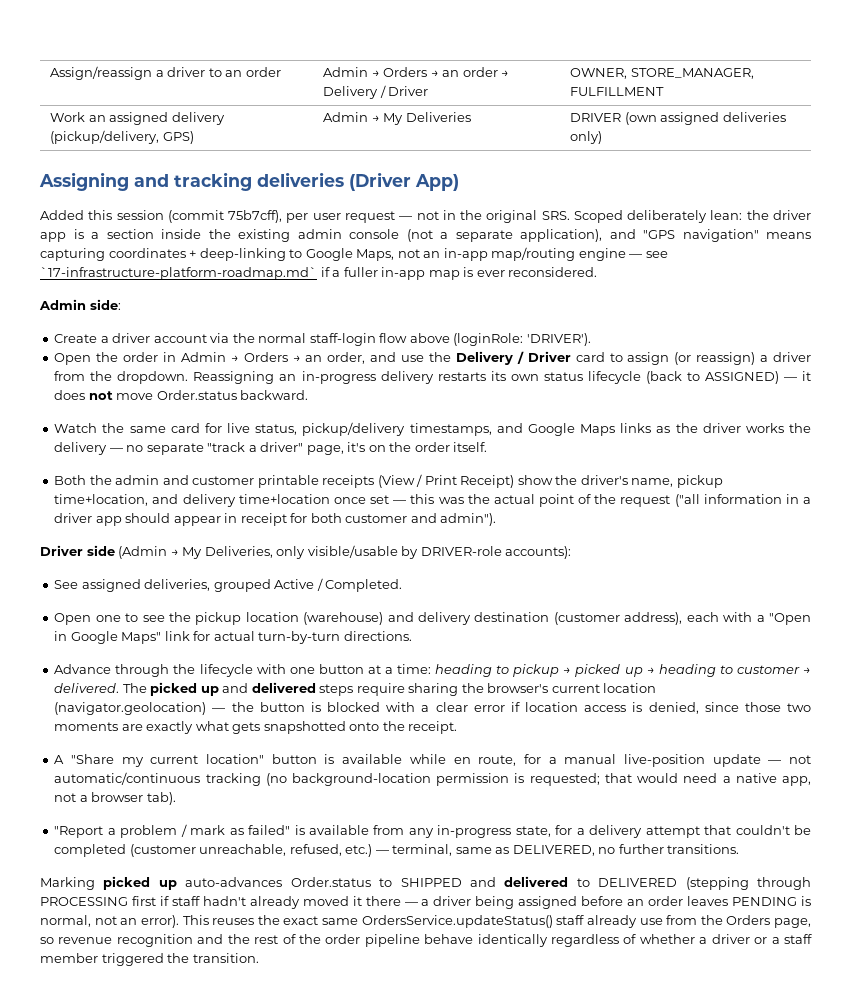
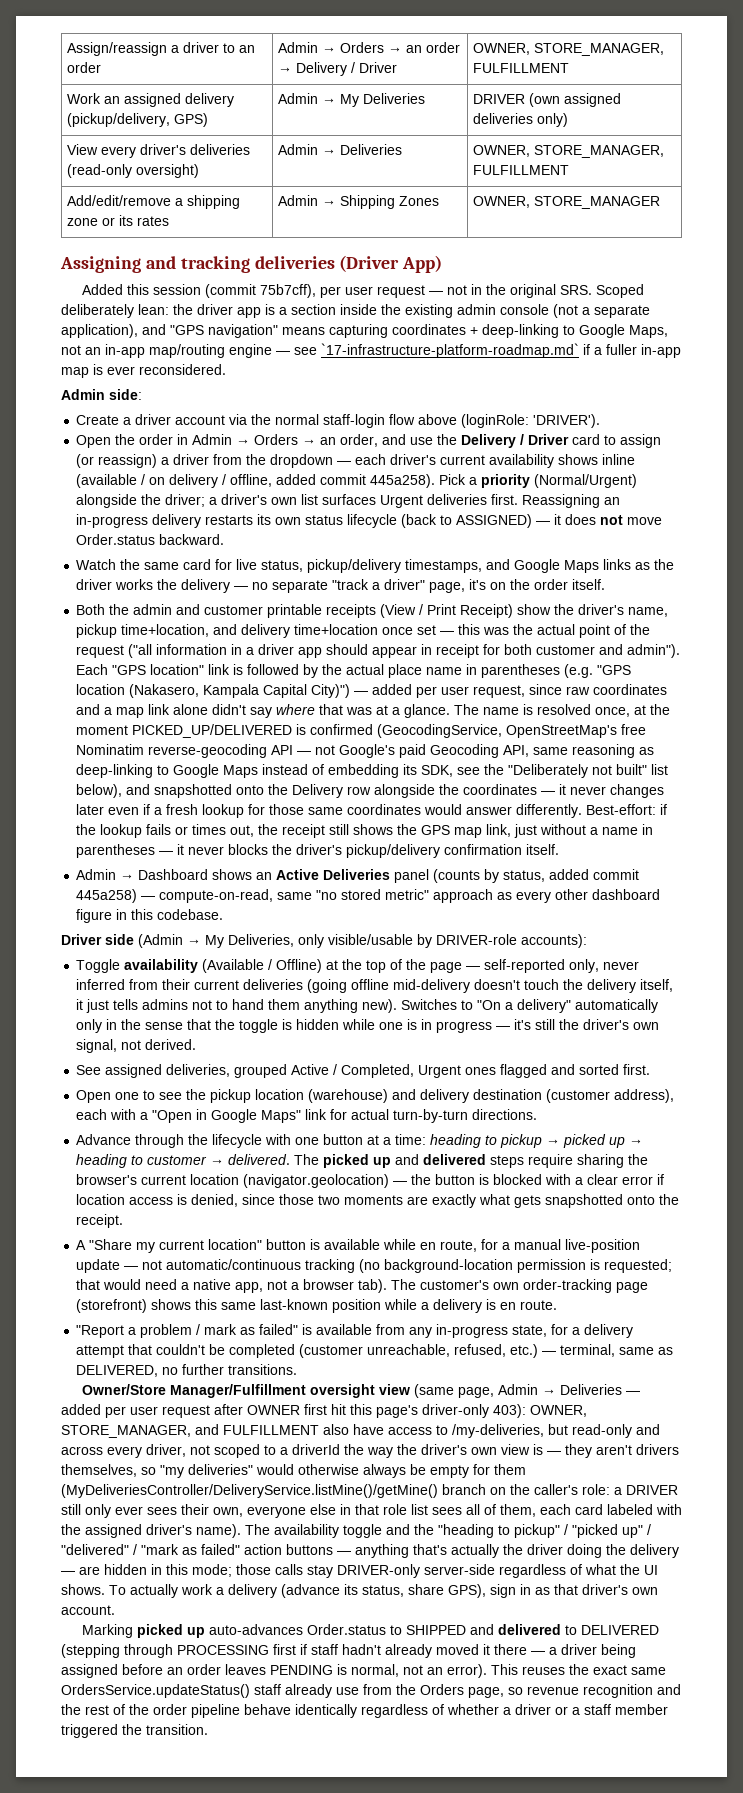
(603, 137) none -> [67,144,251,158] [67,164,200,178] [278,144,403,155] [473,145,665,158] [473,165,570,175] [67,195,241,209] [67,215,170,226] [278,195,440,209] [473,196,661,209] // View every driver's deliveries (read-only oversight) | Admin → Deliveries | OWNER, STORE_MANAGER, FULFILLMENT // Add/edit/remove a shipping zone or its rates | Admin → Shipping Zones | OWNER, STORE_MANAGER
[117,371,189,384] dropdown. -> [270,454,636,468] [76,474,638,488] [76,494,519,508] dropdown — each driver's current availability shows inline (available / on delivery / offline, added commit 445a258). Pick a priority (Normal/Urgent) alongside the driver; a driver's own list surfaces Urgent deliveries first.
(497, 519) none -> [76,664,632,678] [76,684,668,698] [76,704,671,718] [76,724,647,738] [76,744,655,758] [76,764,669,778] [76,784,665,798] [76,804,668,818] [76,824,654,838] [76,844,560,858] [76,869,640,883] [76,889,661,903] [76,909,224,923] Each "GPS location" link is followed by the actual place name in parentheses (e.g. "GPS location (Nakasero, Kampala Capital City)") — added per user request, since raw coordinates and a map link alone didn't say where that was at a glance. The name is resolved once, at the moment PICKED_UP/DELIVERED is confirmed (GeocodingService, OpenStreetMap's free Nominatim reverse-geocoding API — not Google's paid Geocoding API, same reasoning as deep-linking to Google Maps instead of embedding its SDK, see the "Deliberately not built" list below), and snapshotted onto the Delivery row alongside the coordinates — it never changes later even if a fresh lookup for those same coordinates would answer differently. Best-effort: if the lookup fails or times out, the receipt still shows the GPS map link, just without a name in parentheses — it never blocks the driver's pickup/delivery confirmation itself. // Admin → Dashboard shows an Active Deliveries panel (counts by status, added commit 445a258) — compute-on-read, same "no stored metric" approach as every other dashboard figure in this codebase.
(572, 552) none -> [76,959,640,973] [76,979,674,993] [76,999,659,1013] [76,1019,660,1033] [76,1039,197,1053] // Toggle availability (Available / Offline) at the top of the page — self-reported only, never inferred from their current deliveries (going offline mid-delivery doesn't touch the delivery itself, it just tells admins not to hand them anything new). Switches to "On a delivery" automatically only in the sense that the toggle is hidden while one is in progress — it's still the driver's own signal, not derived.
[325,579,403,592] Completed. -> [341,1064,651,1078] Completed, Urgent ones flagged and sorted first.
(176, 798) none -> [391,1279,649,1293] [76,1299,558,1313] The customer's own order-tracking page (storefront) shows this same last-known position while a delivery is en route.
(740, 849) none -> [81,1384,640,1398] [61,1404,587,1418] [61,1424,660,1438] [61,1444,679,1458] [61,1464,526,1478] [61,1484,678,1498] [61,1504,682,1518] [61,1524,651,1538] [61,1544,679,1558] [61,1564,658,1578] [61,1584,658,1598] [61,1605,115,1615] // Owner/Store Manager/Fulfillment oversight view (same page, Admin → Deliveries — added per user request after OWNER first hit this page's driver-only 403): OWNER, STORE_MANAGER, and FULFILLMENT also have access to /my-deliveries, but read-only and across every driver, not scoped to a driverId the way the driver's own view is — they aren't drivers themselves, so "my deliveries" would otherwise always be empty for them (MyDeliveriesController/DeliveryService.listMine()/getMine() branch on the caller's role: a DRIVER still only ever sees their own, everyone else in that role list sees all of them, each card labeled with the assigned driver's name). The availability toggle and the "heading to pickup" / "picked up" / "delivered" / "mark as failed" action buttons — anything that's actually the driver doing the delivery — are hidden in this mode; those calls stay DRIVER-only server-side regardless of what the UI shows. To actually work a delivery (advance its status, share GPS), sign in as that driver's own account.

